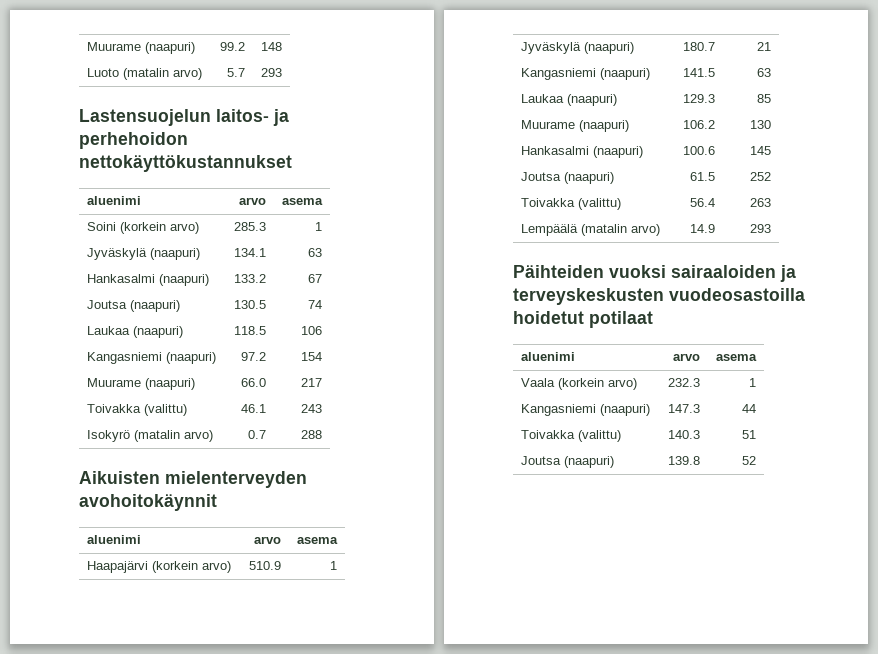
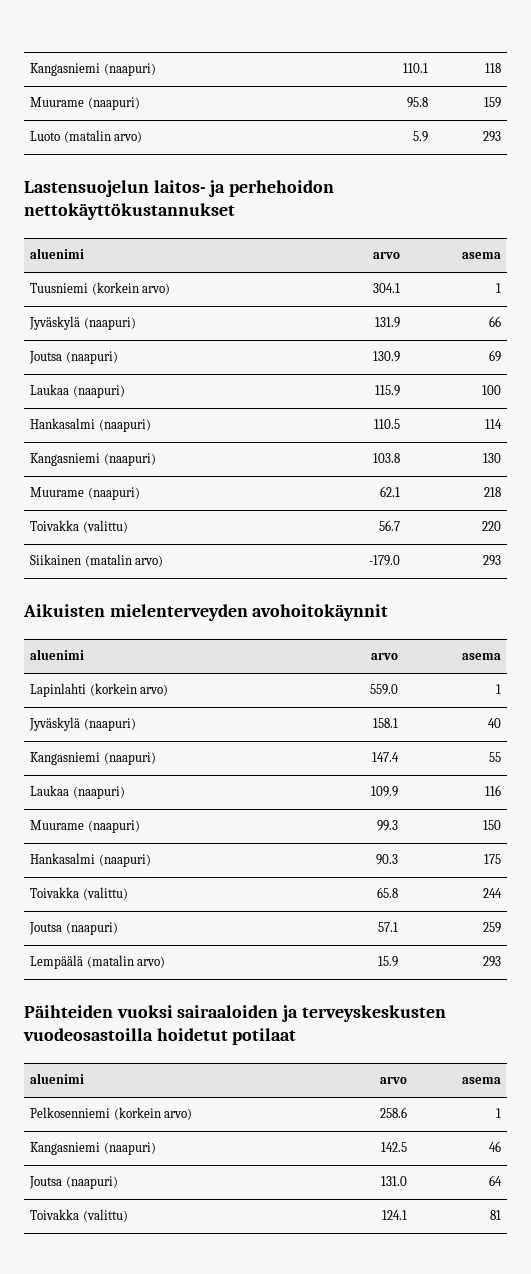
[86,42,195,54] [220,42,246,51] [261,42,283,51] Muurame (naapuri) | 99.2 | 148 -> [30,63,156,76] [402,63,428,73] [484,63,501,73] [30,97,140,110] [406,97,428,108] [483,97,501,108] Kangasniemi (naapuri) | 110.1 | 118 // Muurame (naapuri) | 95.8 | 159
[227,68,246,77] 5.7 -> [412,131,428,142] 5.9
[86,222,199,234] [234,222,267,231] [315,222,323,231] [86,248,200,260] [234,248,267,257] [308,248,323,257] [86,274,209,286] [234,274,267,283] [308,274,323,283] [86,300,180,312] [234,300,267,309] [308,300,323,309] [86,326,183,338] [234,326,267,335] [301,326,323,335] [86,352,216,364] [241,352,267,361] [301,352,323,361] [86,378,195,390] [241,378,267,387] [301,378,323,387] [86,404,187,416] [241,404,267,413] [301,404,323,413] [86,430,213,442] [248,430,267,439] [301,430,323,439] Soini (korkein arvo) | 285.3 | 1 // Jyväskylä (naapuri) | 134.1 | 63 // Hankasalmi (naapuri) | 133.2 | 67 // Joutsa (naapuri) | 130.5 | 74 // Laukaa (naapuri) | 118.5 | 106 // Kangasniemi (naapuri) | 97.2 | 154 // Muurame (naapuri) | 66.0 | 217 // Toivakka (valittu) | 46.1 | 243 // Isokyrö (matalin arvo) | 0.7 | 288 -> [30,282,171,295] [372,283,400,293] [495,283,501,293] [29,316,136,330] [374,317,400,328] [488,316,501,327] [29,351,118,364] [372,351,400,362] [488,350,501,362] [30,384,125,398] [374,385,400,396] [481,385,501,395] [30,418,151,432] [373,419,400,429] [484,419,502,429] [30,453,156,466] [372,453,400,463] [482,453,501,463] [30,487,140,500] [379,486,400,497] [483,487,501,497] [30,520,128,533] [378,520,400,531] [481,521,501,531] [30,554,164,567] [368,555,400,566] [482,555,501,566] Tuusniemi (korkein arvo) | 304.1 | 1 // Jyväskylä (naapuri) | 131.9 | 66 // Joutsa (naapuri) | 130.9 | 69 // Laukaa (naapuri) | 115.9 | 100 // Hankasalmi (naapuri) | 110.5 | 114 // Kangasniemi (naapuri) | 103.8 | 130 // Muurame (naapuri) | 62.1 | 218 // Toivakka (valittu) | 56.7 | 220 // Siikainen (matalin arvo) | -179.0 | 293
[86,561,231,573] [249,561,282,570] [330,561,338,570] [520,42,634,54] [683,42,716,51] [757,42,772,51] [520,68,650,80] [683,68,716,77] [757,68,772,77] [520,94,617,106] [683,94,716,103] [757,94,772,103] [520,120,629,132] [683,120,716,129] [750,120,772,129] [520,146,643,158] [683,146,716,155] [750,146,772,155] [520,172,614,184] [690,172,716,181] [750,172,772,181] [520,198,621,210] [690,198,716,207] [750,198,772,207] Haapajärvi (korkein arvo) | 510.9 | 1 // Jyväskylä (naapuri) | 180.7 | 21 // Kangasniemi (naapuri) | 141.5 | 63 // Laukaa (naapuri) | 129.3 | 85 // Muurame (naapuri) | 106.2 | 130 // Hankasalmi (naapuri) | 100.6 | 145 // Joutsa (naapuri) | 61.5 | 252 // Toivakka (valittu) | 56.4 | 263 -> [30,683,169,697] [369,684,398,695] [495,684,501,694] [29,717,136,731] [372,718,398,728] [487,718,501,728] [30,752,156,765] [371,752,399,762] [488,752,501,762] [30,785,125,799] [370,786,398,797] [484,785,501,796] [30,820,140,833] [376,820,398,831] [482,820,501,830] [30,853,151,867] [375,854,398,865] [483,854,501,864] [30,887,128,900] [376,887,398,898] [482,888,502,898] [29,922,118,935] [377,922,398,932] [482,922,501,933] Lapinlahti (korkein arvo) | 559.0 | 1 // Jyväskylä (naapuri) | 158.1 | 40 // Kangasniemi (naapuri) | 147.4 | 55 // Laukaa (naapuri) | 109.9 | 116 // Muurame (naapuri) | 99.3 | 150 // Hankasalmi (naapuri) | 90.3 | 175 // Toivakka (valittu) | 65.8 | 244 // Joutsa (naapuri) | 57.1 | 259
[690,224,716,233] 14.9 -> [377,956,398,967] 15.9
[520,378,637,390] [668,378,701,387] Vaala (korkein arvo) | 232.3 -> [30,1107,193,1120] [379,1107,407,1118] Pelkosenniemi (korkein arvo) | 258.6
[668,404,701,413] [742,404,757,413] [520,430,621,442] [668,430,701,439] [742,430,757,439] [520,456,614,468] [668,456,701,465] [742,456,757,465] 147.3 | 44 // Toivakka (valittu) | 140.3 | 51 // Joutsa (naapuri) | 139.8 | 52 -> [380,1142,407,1152] [488,1141,501,1152] [29,1176,118,1189] [380,1176,407,1186] [488,1175,502,1186] [30,1209,128,1222] [381,1210,407,1220] [489,1210,501,1220] 142.5 | 46 // Joutsa (naapuri) | 131.0 | 64 // Toivakka (valittu) | 124.1 | 81

